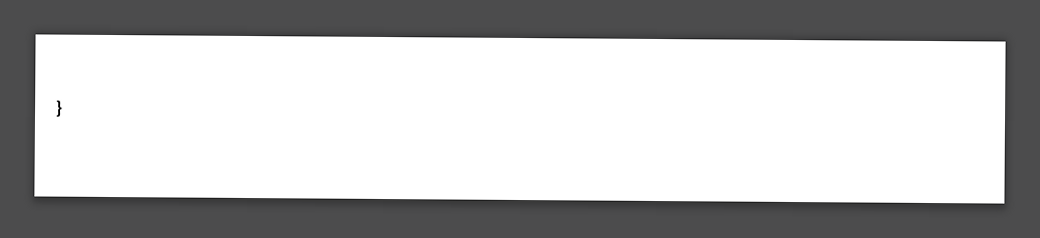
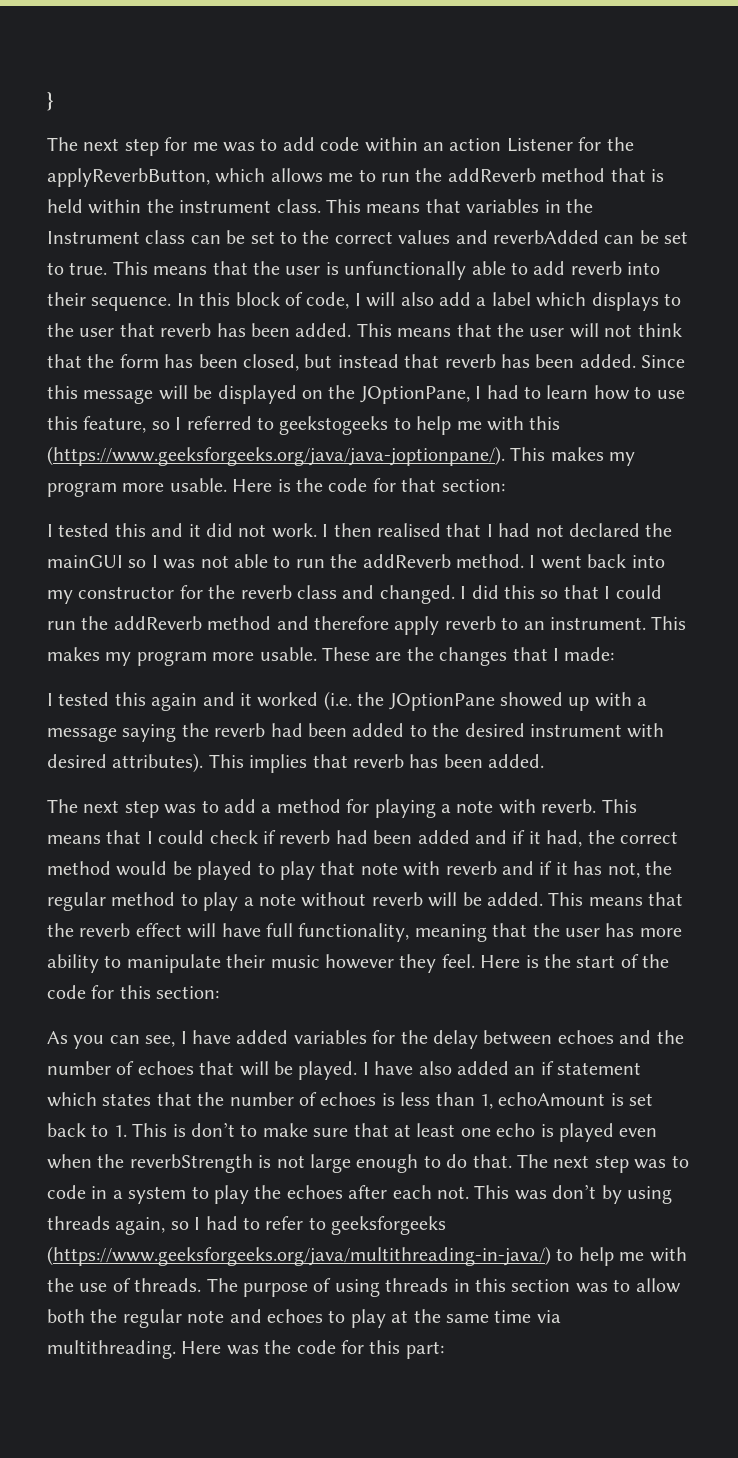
(63, 108) none -> [47,137,634,156] [47,168,664,187] [47,199,593,214] [47,230,689,244] [47,261,661,280] [47,292,681,311] [47,323,682,338] [47,354,686,371] [47,385,685,404] [47,416,561,435] [47,446,636,466] [47,478,505,497] [47,523,673,538] [47,554,665,569] [47,585,662,604] [47,616,687,635] [47,647,615,666] [47,691,648,711] [47,723,665,742] [47,753,545,773] [47,799,637,818] [47,830,678,847] [47,861,672,880] [47,892,684,911] [47,923,682,942] [47,954,670,973] [47,985,220,999] [47,1030,684,1049] [47,1061,642,1080] [47,1092,654,1109] [47,1122,658,1142] [47,1154,689,1173] [47,1184,672,1204] [47,1216,447,1235] [47,1246,687,1266] [47,1278,681,1297] [47,1309,561,1328] [47,1340,444,1359] // The next step for me was to add code within an action Listener for the applyReverbButton, which allows me to run the addReverb method that is held within the instrument class. This means that variables in the Instrument class can be set to the correct values and reverbAdded can be set to true. This means that the user is unfunctionally able to add reverb into their sequence. In this block of code, I will also add a label which displays to the user that reverb has been added. This means that the user will not think that the form has been closed, but instead that reverb has been added. Since this message will be displayed on the JOptionPane, I had to learn how to use this feature, so I referred to geekstogeeks to help me with this (https://www.geeksforgeeks.org/java/java-joptionpane/). This makes my program more usable. Here is the code for that section: // I tested this and it did not work. I then realised that I had not declared the mainGUI so I was not able to run the addReverb method. I went back into my constructor for the reverb class and changed. I did this so that I could run the addReverb method and therefore apply reverb to an instrument. This makes my program more usable. These are the changes that I made: // I tested this again and it worked (i.e. the JOptionPane showed up with a message saying the reverb had been added to the desired instrument with desired attributes). This implies that reverb has been added. // The next step was to add a method for playing a note with reverb. This means that I could check if reverb had been added and if it had, the correct method would be played to play that note with reverb and if it has not, the regular method to play a note without reverb will be added. This means that the reverb effect will have full functionality, meaning that the user has more ability to manipulate their music however they feel. Here is the start of the code for this section: // As you can see, I have added variables for the delay between echoes and the number of echoes that will be played. I have also added an if statement which states that the number of echoes is less than 1, echoAmount is set back to 1. This is don’t to make sure that at least one echo is played even when the reverbStrength is not large enough to do that. The next step was to code in a system to play the echoes after each not. This was don’t by using threads again, so I had to refer to geeksforgeeks (https://www.geeksforgeeks.org/java/multithreading-in-java/) to help me with the use of threads. The purpose of using threads in this section was to allow both the regular note and echoes to play at the same time via multithreading. Here was the code for this part:

